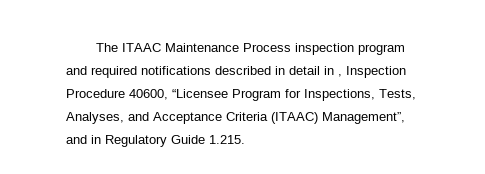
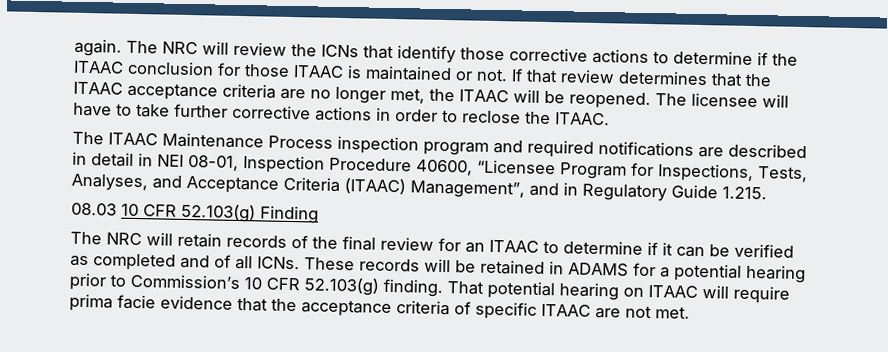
(95, 47) none -> [74,38,798,66] [73,60,772,87] [73,81,789,110] [73,102,610,126] again. The NRC will review the ICNs that identify those corrective actions to determine if the ITAAC conclusion for those ITAAC is maintained or not. If that review determines that the ITAAC acceptance criteria are no longer met, the ITAAC will be reopened. The licensee will have to take further corrective actions in order to reclose the ITAAC. //
(211, 70) none -> [698,146,724,158] are
[338,74,342,77] , -> [157,154,239,171] NEI 08-01,
(245, 139) none -> [71,202,319,224] [70,231,794,258] [70,253,806,284] [69,272,790,304] [69,293,690,320] // 08.03 10 CFR 52.103(g) Finding // The NRC will retain records of the final review for an ITAAC to determine if it can be verified as completed and of all ICNs. These records will be retained in ADAMS for a potential hearing prior to Commission’s 10 CFR 52.103(g) finding. That potential hearing on ITAAC will require prima facie evidence that the acceptance criteria of specific ITAAC are not met.

